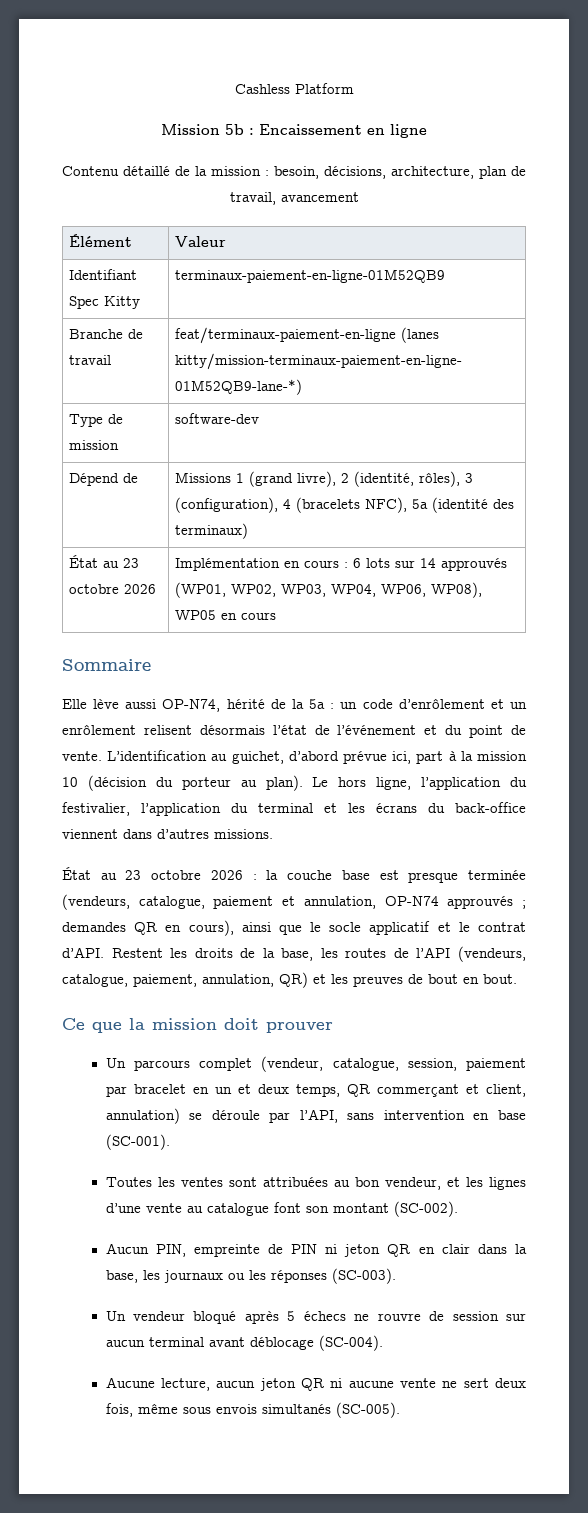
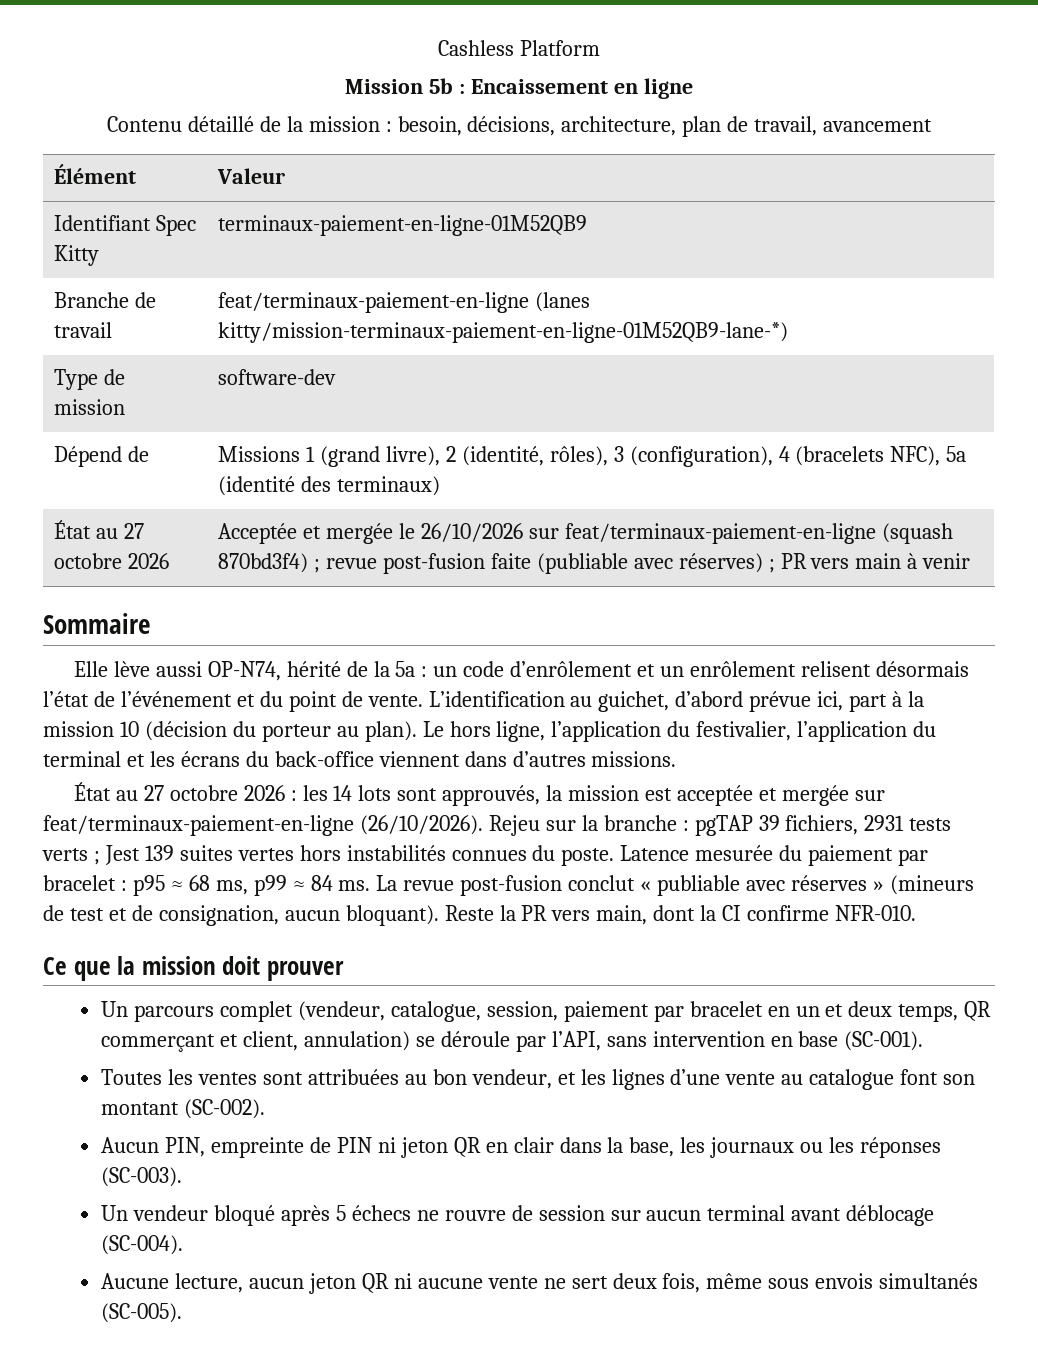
[123,558,140,568] 23 -> [123,523,144,539] 27
[175,558,508,571] [175,582,483,598] [175,610,277,620] Implémentation en cours : 6 lots sur 14 approuvés (WP01, WP02, WP03, WP04, WP06, WP08), WP05 en cours -> [218,523,953,544] [218,553,971,574] Acceptée et mergée le 26/10/2026 sur feat/terminaux-paiement-en-ligne (squash 870bd3f4) ; revue post-fusion faite (publiable avec réserves) ; PR vers main à venir
[125,870,142,880] 23 -> [143,785,164,801] 27
[266,870,526,883] [62,894,526,910] [62,920,526,936] [62,946,526,962] [62,972,517,988] la couche base est presque terminée (vendeurs, catalogue, paiement et annulation, OP-N74 approuvés ; demandes QR en cours), ainsi que le socle applicatif et le contrat d’API. Restent les droits de la base, les routes de l’API (vendeurs, catalogue, paiement, annulation, QR) et les preuves de bout en bout. -> [302,785,885,806] [43,815,952,836] [42,845,929,866] [43,875,974,896] [43,905,917,926] les 14 lots sont approuvés, la mission est acceptée et mergée sur feat/terminaux-paiement-en-ligne (26/10/2026). Rejeu sur la branche : pgTAP 39 fichiers, 2931 tests verts ; Jest 139 suites vertes hors instabilités connues du poste. Latence mesurée du paiement par bracelet : p95 ≈ 68 ms, p99 ≈ 84 ms. La revue post-fusion conclut « publiable avec réserves » (mineurs de test et de consignation, aucun bloquant). Reste la PR vers main, dont la CI confirme NFR-010.

